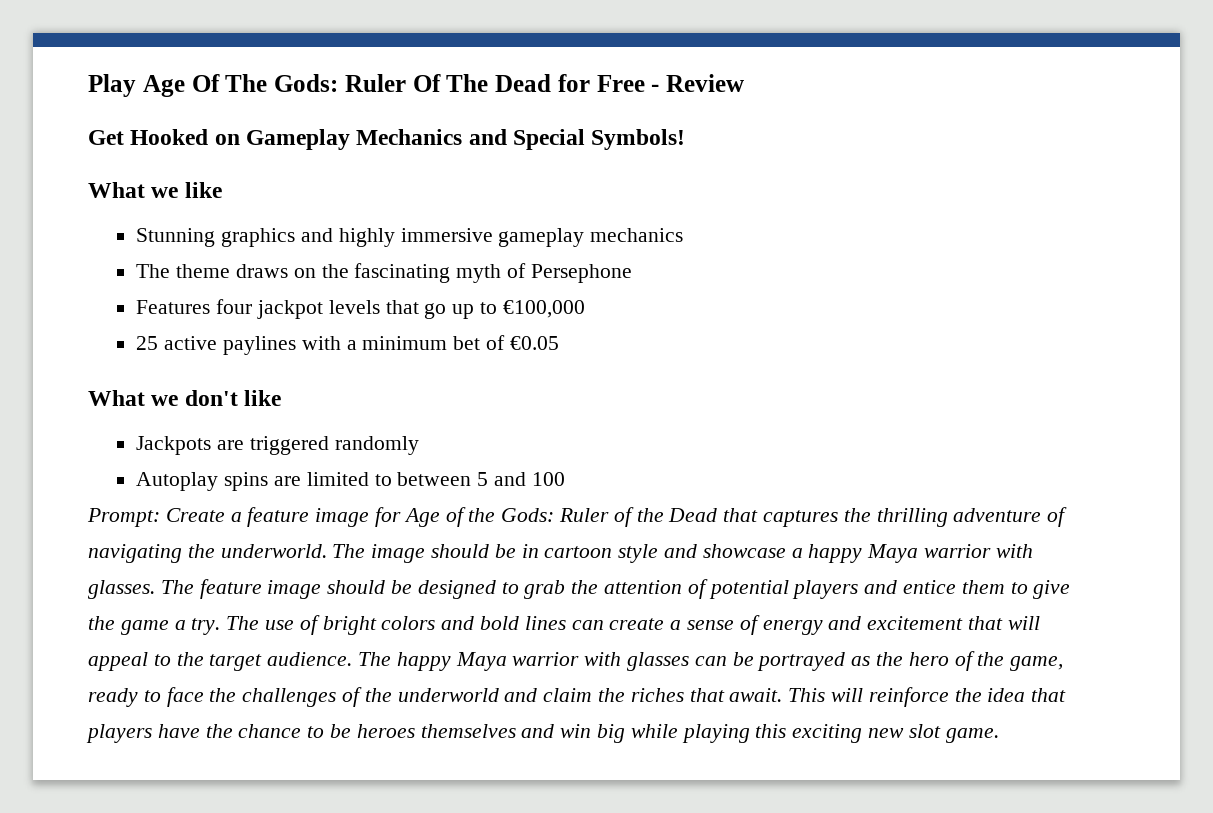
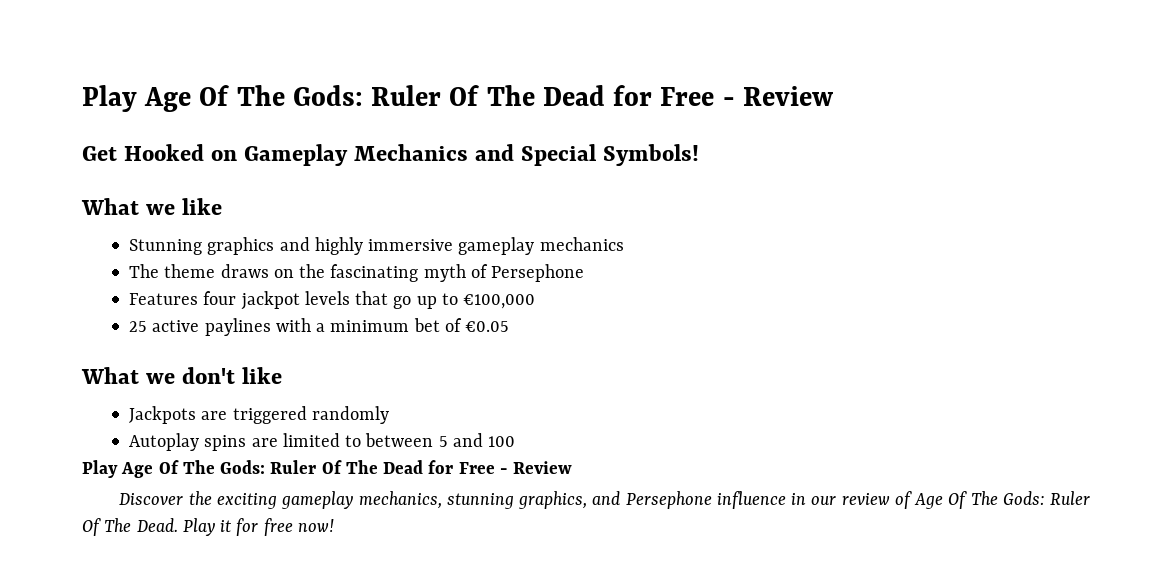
[87,507,1068,527] [88,544,1033,563] [88,579,1071,599] [88,615,1040,635] [88,651,1064,671] [88,687,1067,707] [86,724,999,743] Prompt: Create a feature image for Age of the Gods: Ruler of the Dead that captures the thrilling adventure of navigating the underworld. The image should be in cartoon style and showcase a happy Maya warrior with glasses. The feature image should be designed to grab the attention of potential players and entice them to give the game a try. The use of bright colors and bold lines can create a sense of energy and excitement that will appeal to the target audience. The happy Maya warrior with glasses can be portrayed as the hero of the game, ready to face the challenges of the underworld and claim the riches that await. This will reinforce the idea that players have the chance to be heroes themselves and win big while playing this exciting new slot game. -> [82,460,573,478] [119,491,1091,509] [82,518,334,536] Play Age Of The Gods: Ruler Of The Dead for Free - Review // Discover the exciting gameplay mechanics, stunning graphics, and Persephone influence in our review of Age Of The Gods: Ruler Of The Dead. Play it for free now!

